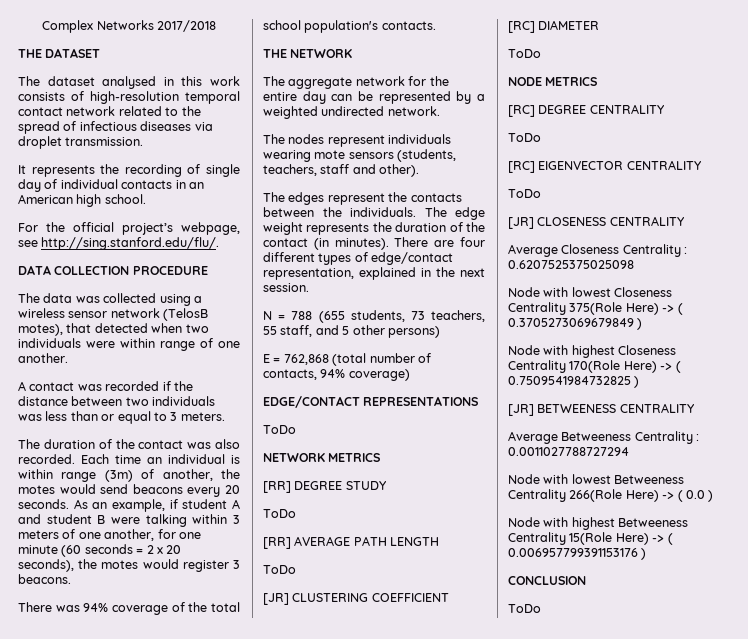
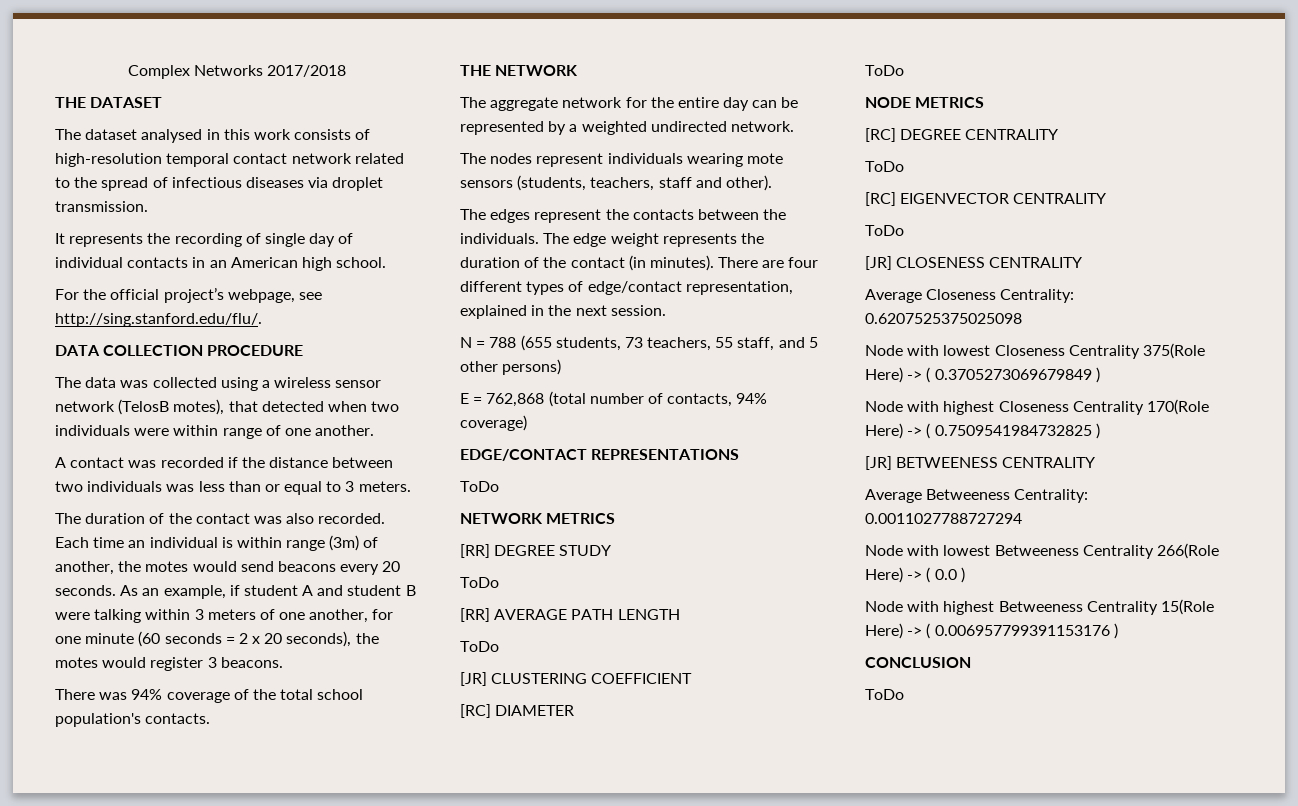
[622,244,688,257] Centrality : -> [1000,289,1075,303] Centrality:
[634,431,700,444] Centrality : -> [1014,489,1089,503] Centrality:

